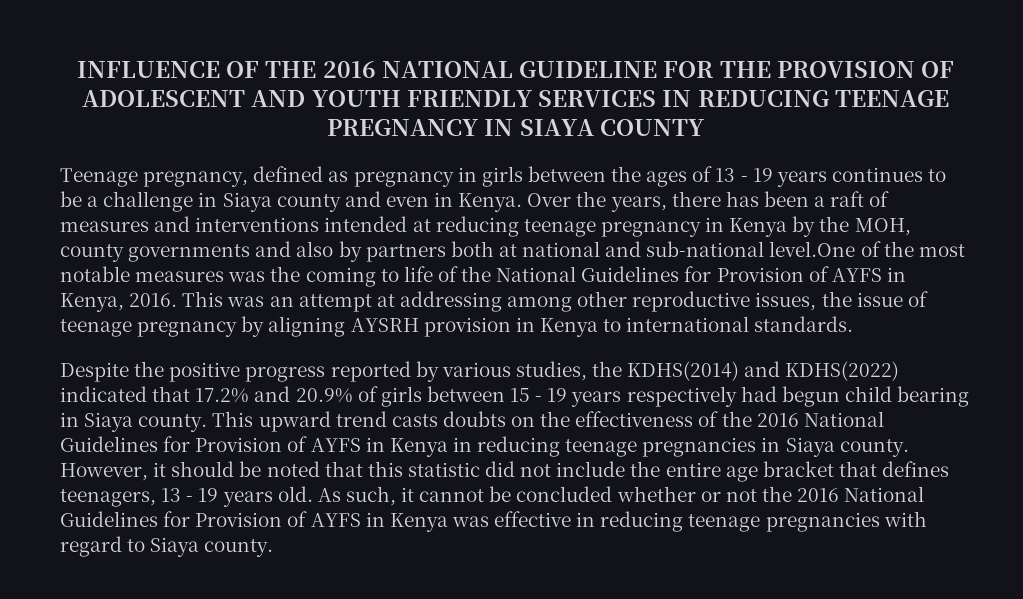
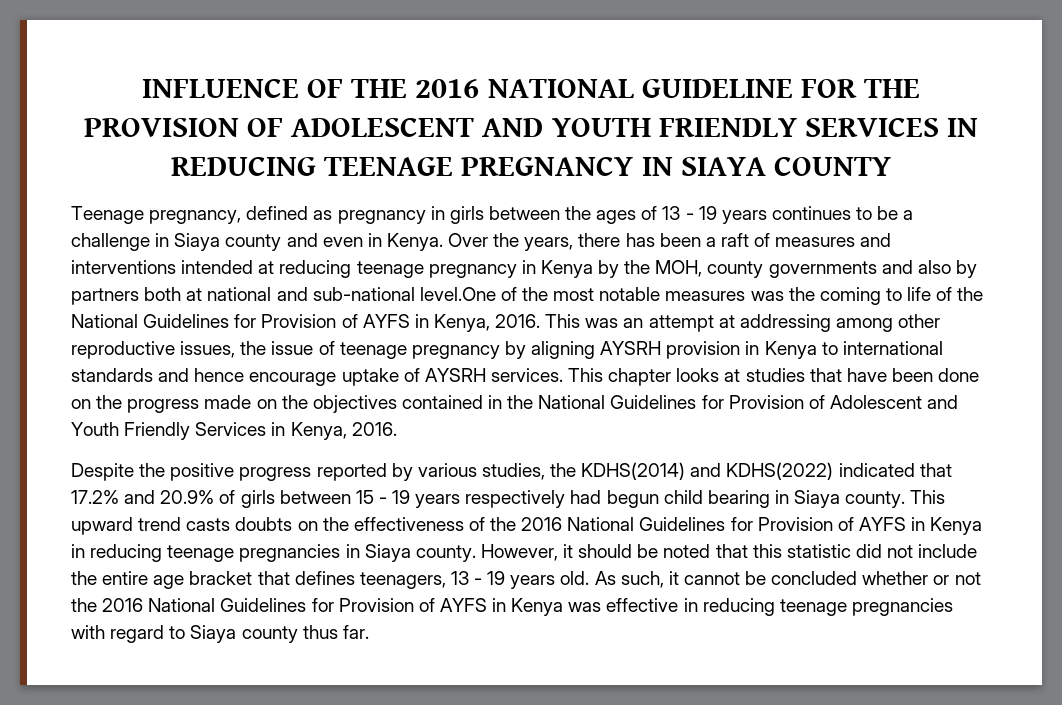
[754,316,854,332] standards. -> [71,368,980,386] [71,395,959,413] [71,422,397,440] standards and hence encourage uptake of AYSRH services. This chapter looks at studies that have been done on the progress made on the objectives contained in the National Guidelines for Provision of Adolescent and Youth Friendly Services in Kenya, 2016.
[204,539,274,557] county. -> [241,625,369,643] county thus far.

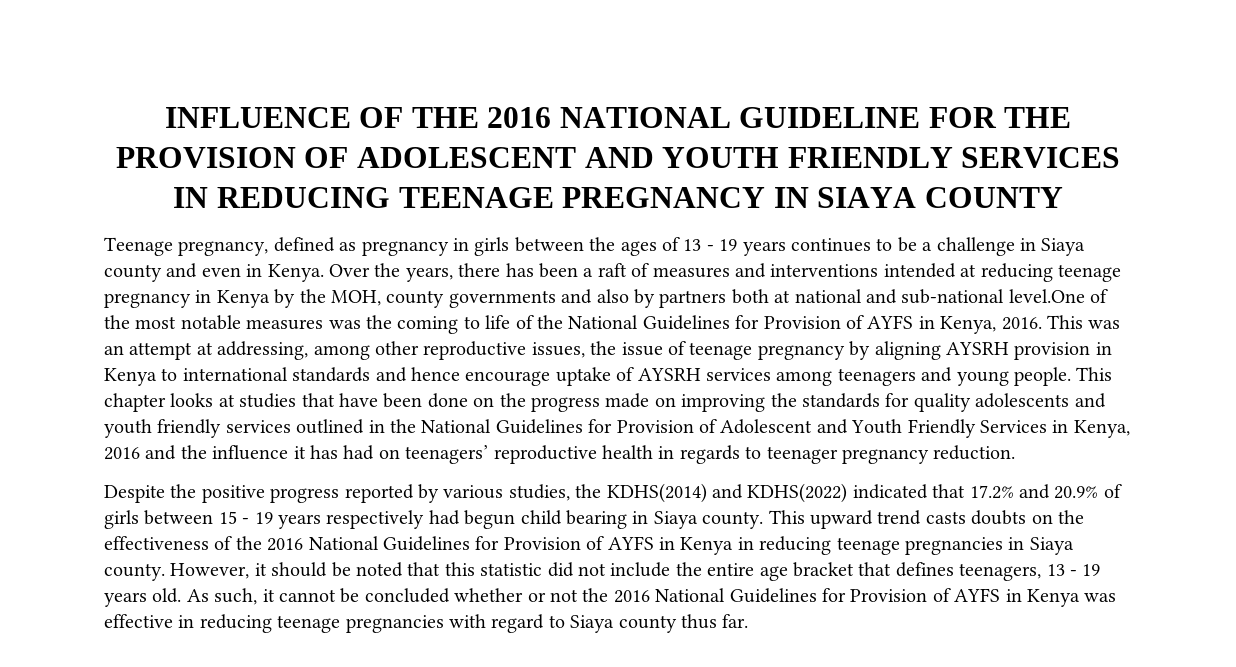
[739,314,831,332] addressing -> [217,341,309,360] addressing,
[490,368,563,382] services. -> [705,367,1071,386] services among teenagers and young people.
[281,395,483,413] the objectives contained -> [681,393,1106,412] [104,419,365,438] improving the standards for quality adolescents and youth friendly services outlined
[351,422,397,436] 2016. -> [104,445,1016,464] 2016 and the influence it has had on teenagers’ reproductive health in regards to teenager pregnancy reduction.

